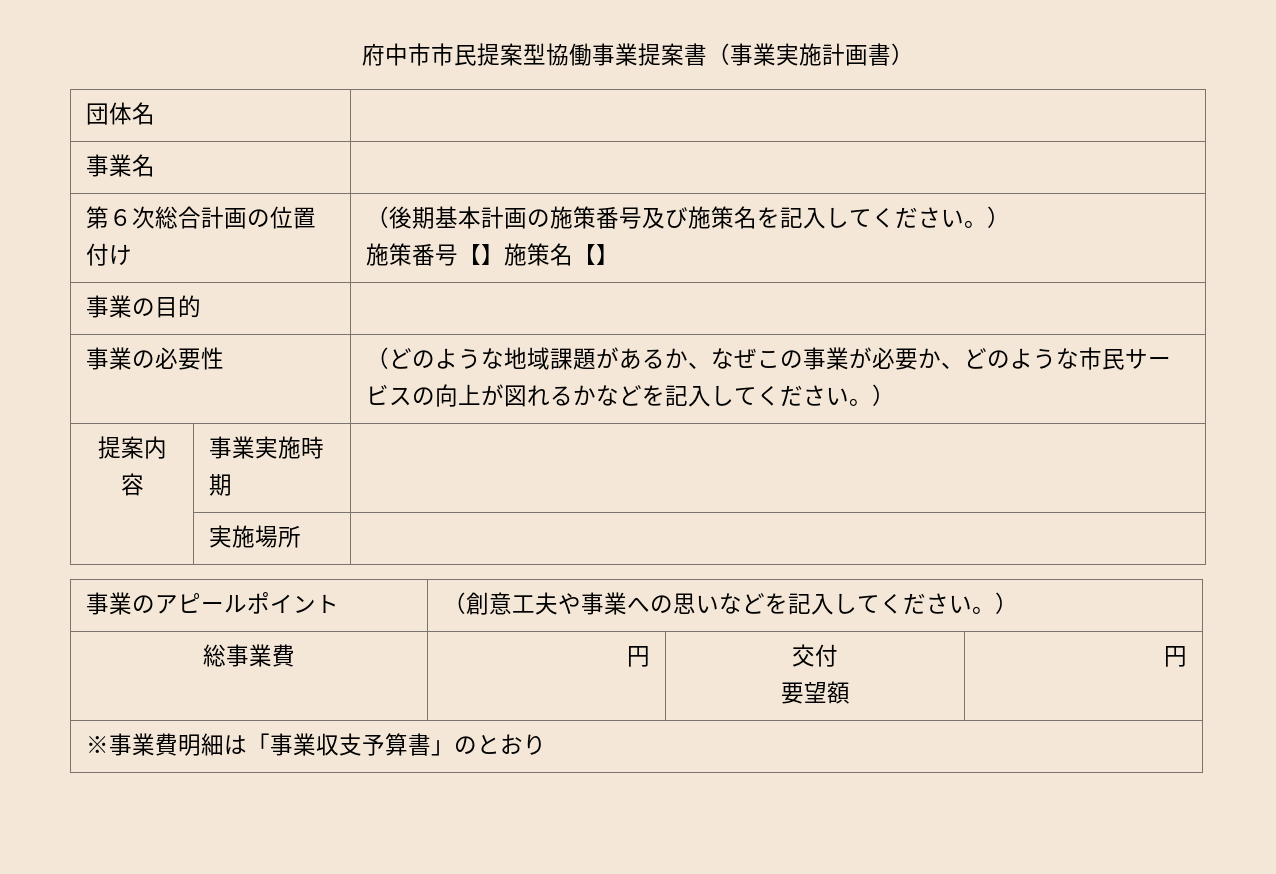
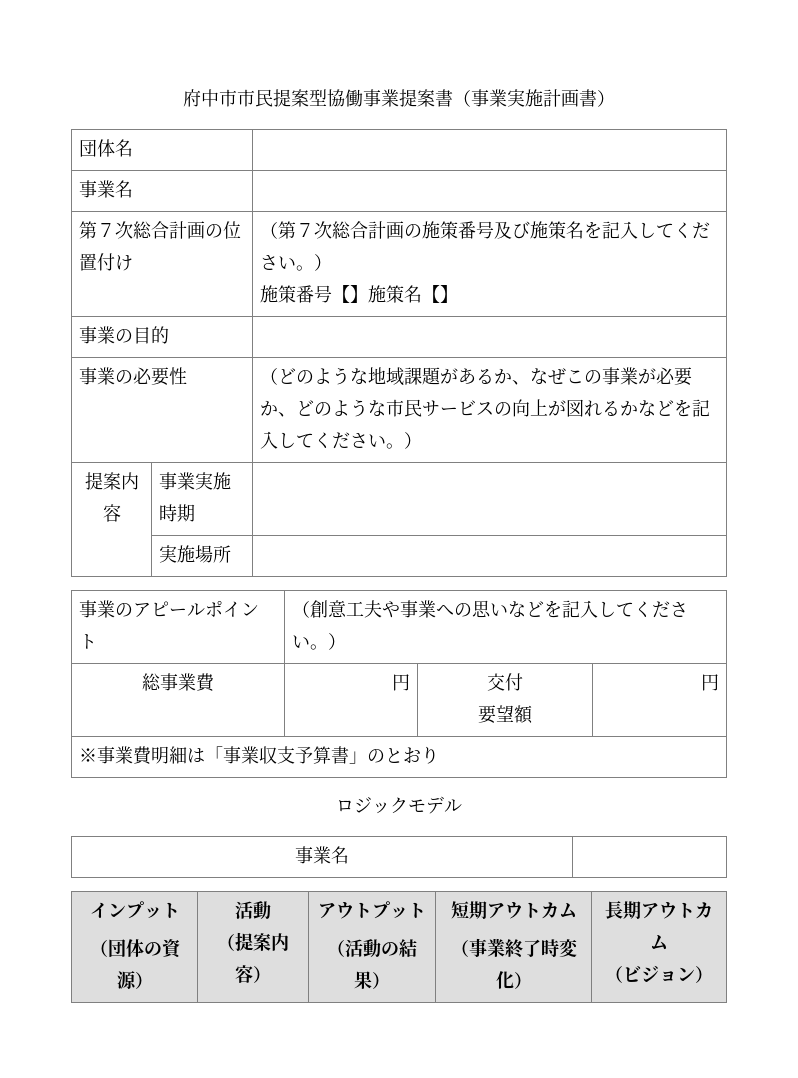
[109,209,133,226] ６ -> [97,223,116,237] ７
[389,206,482,229] 後期基本 -> [278,221,369,239] 第７次総合
(547, 744) none -> [336,796,462,814] [295,846,349,864] [89,901,180,919] [89,939,182,958] [116,971,153,989] [235,901,271,920] [217,932,289,951] [235,965,271,983] [318,901,426,919] [327,939,417,958] [354,971,390,989] [450,901,577,919] [450,938,578,958] [495,971,532,989] [605,901,713,919] [650,935,668,950] [605,965,713,983] // ロジックモデル // 事業名 | // インプット // （団体の資源） | 活動 // （提案内容） | アウトプット // （活動の結果） | 短期アウトカム // （事業終了時変化） | 長期アウトカム // （ビジョン）

